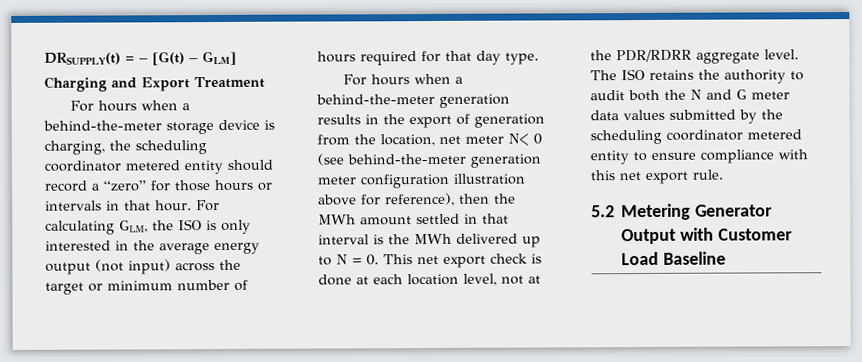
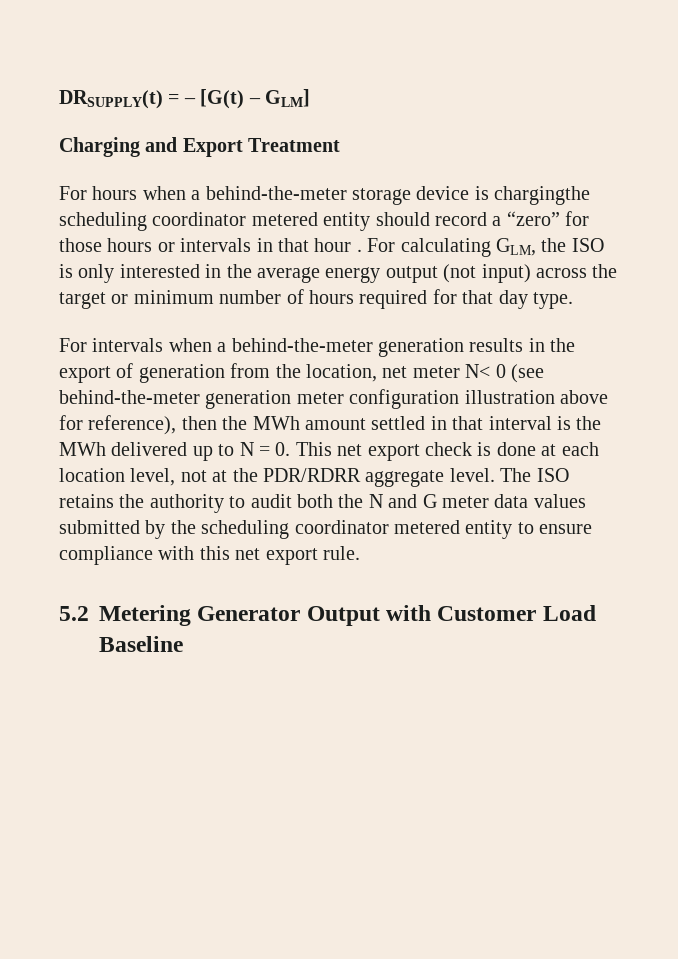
[44,140,131,155] charging, the -> [494,186,591,205] chargingthe
[155,200,192,212] hour. -> [314,238,362,252] hour .
[370,74,410,86] hours -> [92,338,164,352] intervals

